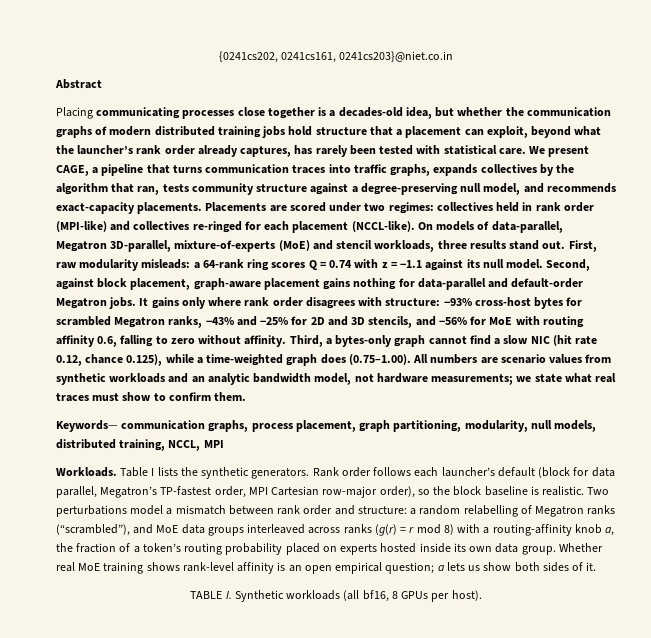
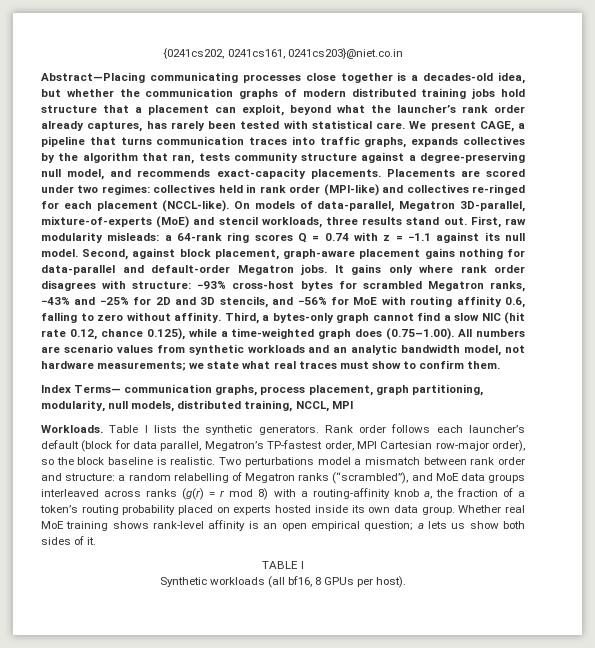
[55,79,102,89] [56,107,93,119] Abstract // Placing -> [41,72,145,83] Abstract—Placing
[56,420,118,432] Keywords— -> [41,385,122,393] Index Terms—
[225,591,232,599] I. -> [300,561,304,569] I //

